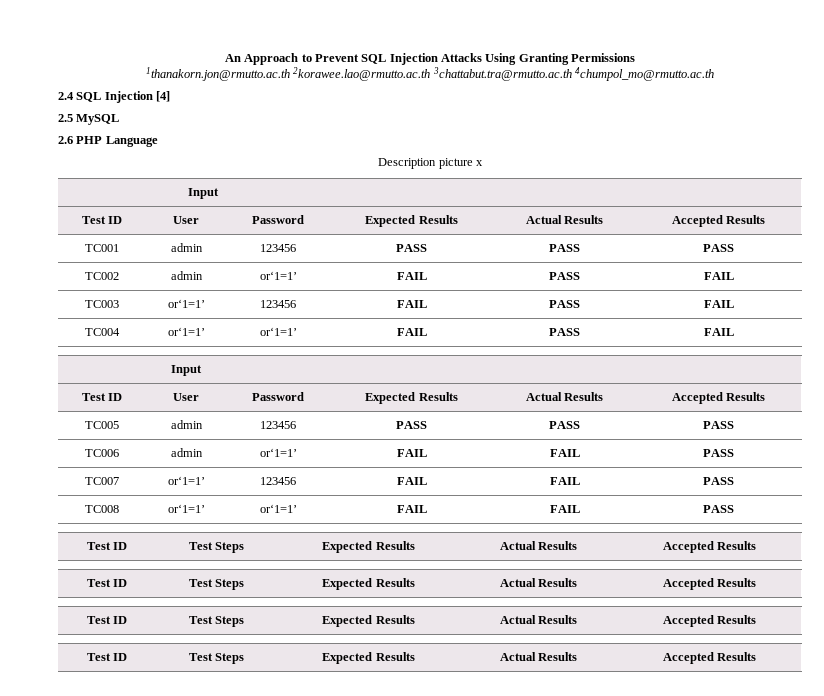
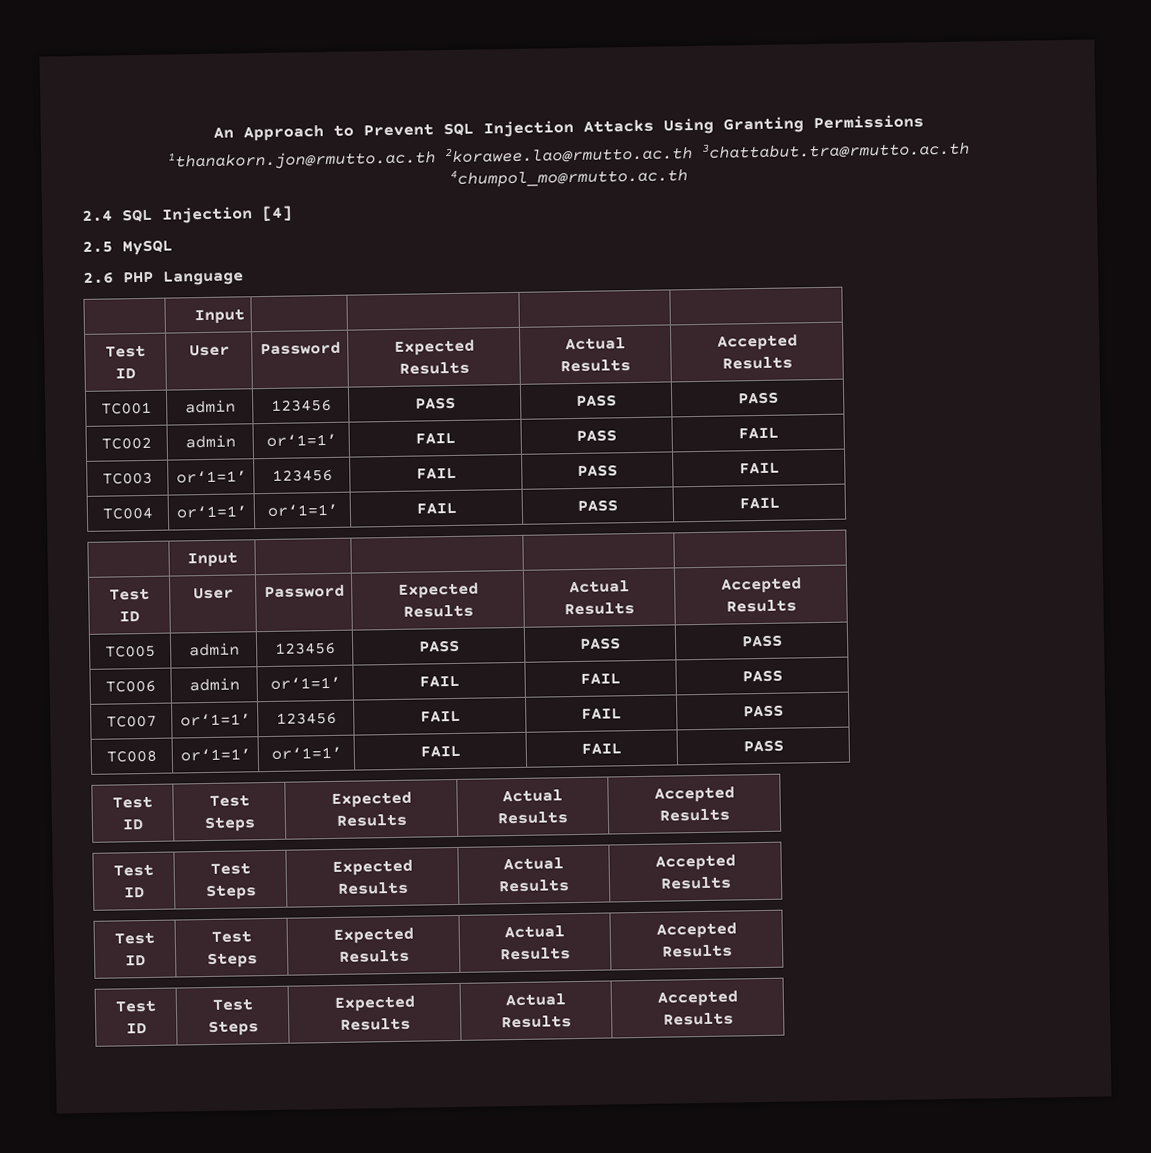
[378,158,483,169] // Description picture x -> (244, 278) none

